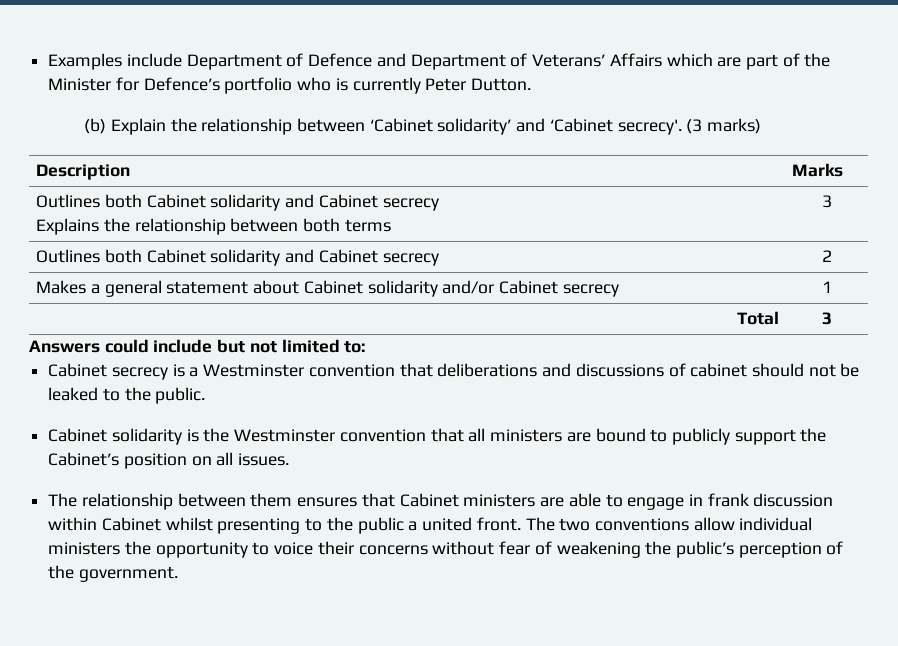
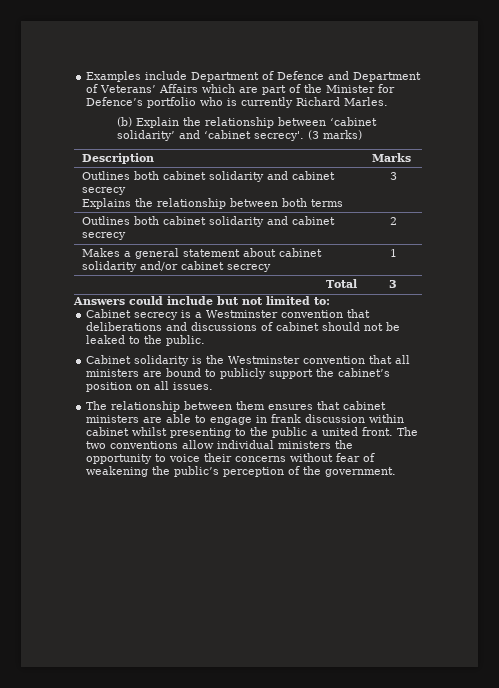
[425,78,532,91] Peter Dutton. -> [296,97,389,106] Richard Marles.
[369,118,433,132] ‘Cabinet -> [329,117,377,126] ‘cabinet
[549,118,613,132] ‘Cabinet -> [203,130,251,139] ‘cabinet
[146,194,378,211] Cabinet solidarity and Cabinet -> [163,171,336,182] cabinet solidarity and cabinet
[146,249,378,266] Cabinet solidarity and Cabinet -> [163,216,336,227] cabinet solidarity and cabinet
[303,280,363,294] Cabinet -> [279,248,323,257] cabinet
[499,280,559,294] Cabinet -> [181,261,225,270] cabinet
[48,452,120,466] Cabinet’s -> [338,368,391,377] cabinet’s
[399,493,459,507] Cabinet -> [343,401,387,410] cabinet
[101,517,161,531] Cabinet -> [86,427,130,436] cabinet

